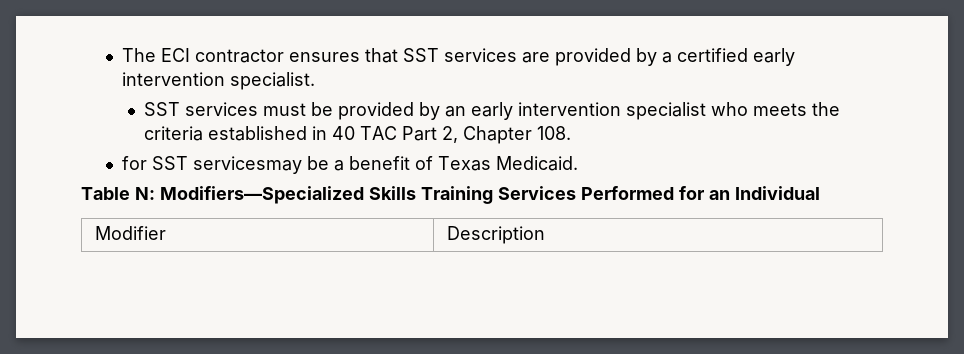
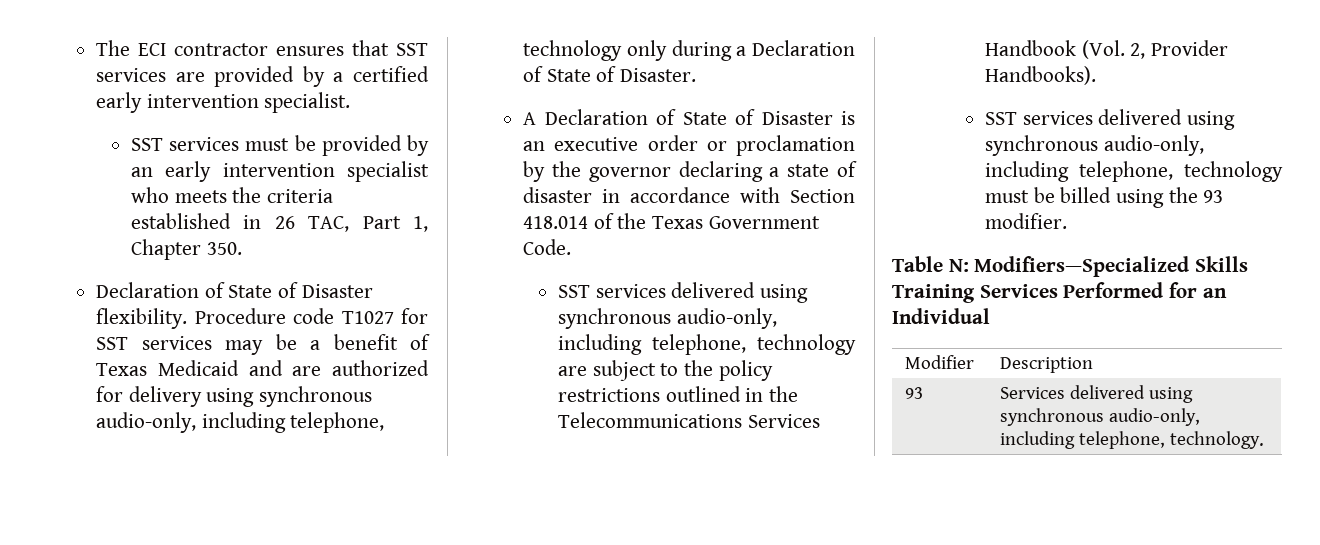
[331,126,571,144] [122,156,303,174] 40 TAC Part 2, Chapter 108. // for SST servicesmay -> [274,216,428,232] [130,239,242,260] [96,282,373,298] [96,308,428,329] [96,336,264,355] 26 TAC, Part 1, Chapter 350. // Declaration of State of Disaster flexibility. Procedure code T1027 for SST services may
[496,156,579,171] Medicaid. -> [157,360,429,376] [96,386,373,407] [96,412,385,433] [523,40,855,61] [523,66,697,82] [523,109,855,125] [523,135,855,156] [523,161,857,182] [523,187,855,203] [523,213,820,229] [523,239,572,255] [557,282,808,303] [557,308,777,329] [557,334,856,355] [557,360,773,381] [557,386,798,402] [557,412,820,428] [984,40,1228,59] [984,66,1096,85] [984,109,1235,130] [984,135,1204,156] [984,161,1283,182] [984,187,1224,208] [984,213,1067,229] Medicaid and are authorized for delivery using synchronous audio-only, including telephone, technology only during a Declaration of State of Disaster. // A Declaration of State of Disaster is an executive order or proclamation by the governor declaring a state of disaster in accordance with Section 418.014 of the Texas Government Code. // SST services delivered using synchronous audio-only, including telephone, technology are subject to the policy restrictions outlined in the Telecommunications Services Handbook (Vol. 2, Provider Handbooks). // SST services delivered using synchronous audio-only, including telephone, technology must be billed using the 93 modifier.
(545, 235) none -> [904,387,923,399] [999,385,1194,403] [999,408,1200,426] [999,431,1265,449] // 93 | Services delivered using synchronous audio-only, including telephone, technology.

